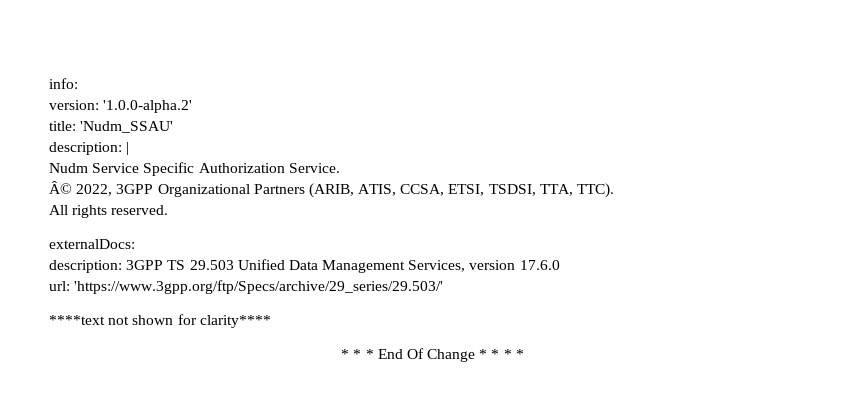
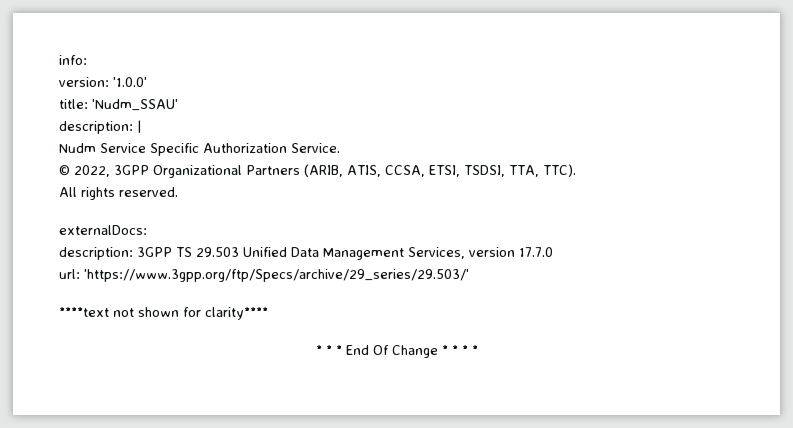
[103,100,193,113] '1.0.0-alpha.2' -> [113,77,147,87] '1.0.0'
[49,181,72,194] Â© -> [59,165,70,176] ©
[519,260,560,270] 17.6.0 -> [519,247,553,257] 17.7.0

